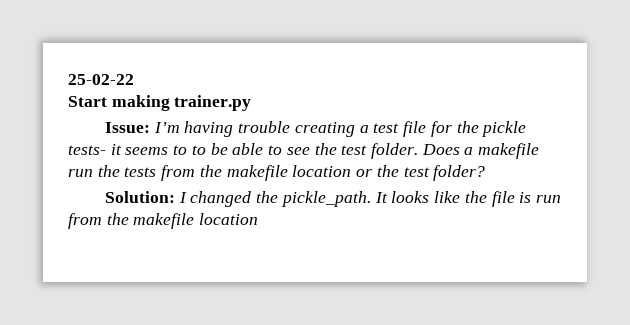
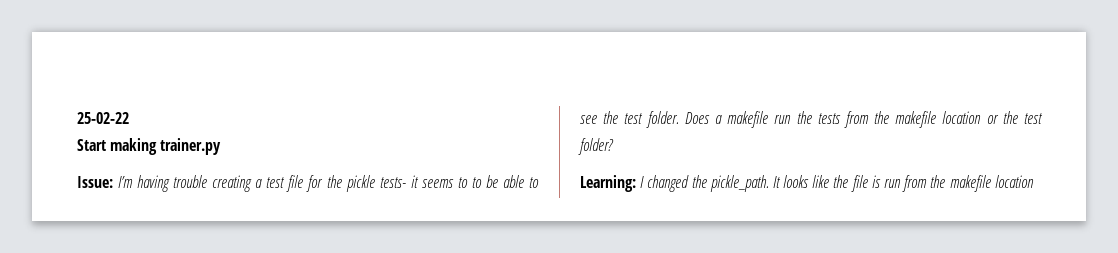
[104,191,175,203] Solution: -> [580,175,636,192] Learning:

